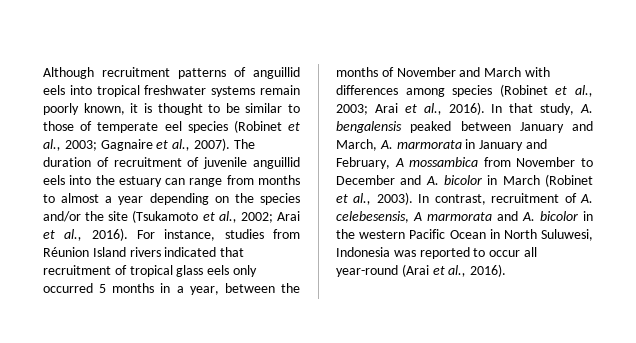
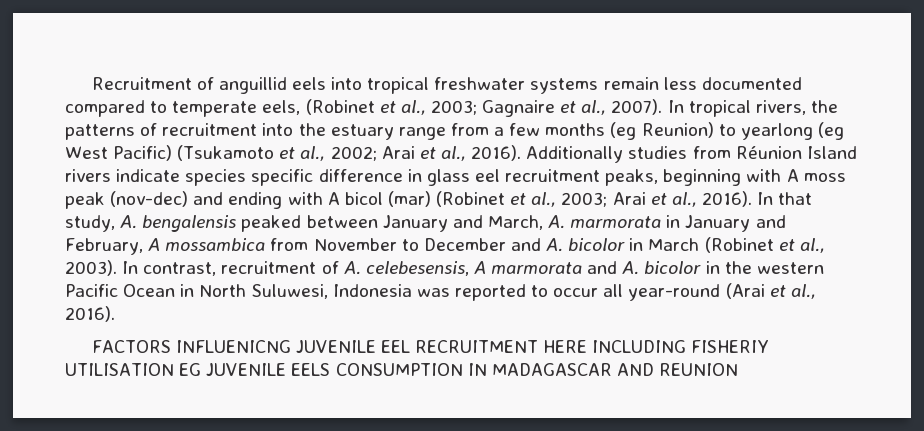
[43,67,226,79] Although recruitment patterns -> [91,77,192,90] Recruitment
[43,103,300,115] [43,121,228,133] poorly known, it is thought to be similar to those of temperate eel species -> [663,77,802,90] [65,100,301,117] less documented compared to temperate eels,
[233,139,255,149] [43,157,300,169] [43,175,65,185] The duration of recruitment of juvenile anguillid eels -> [667,100,838,117] [65,123,258,140] In tropical rivers, the patterns of recruitment
[165,178,186,185] can -> (394, 132) none
[258,175,300,185] [43,193,300,205] [43,211,129,222] months to almost a year depending on the species and/or the site -> [494,122,844,140] [65,145,173,161] a few months (eg Reunion) to yearlong (eg West Pacific)
[137,229,216,241] For instance, -> [526,146,624,163] Additionally
[164,247,245,257] [43,265,257,277] [43,283,300,295] [336,67,550,77] [336,85,493,97] indicated that recruitment of tropical glass eels only occurred 5 months in a year, between the months of November and March with differences among species -> [116,169,846,186] [65,191,431,209] indicate species specific difference in glass eel recruitment peaks, beginning with A moss peak (nov-dec) and ending with A bicol (mar)
(507, 270) none -> [91,340,770,353] [65,363,739,376] // FACTORS INFLUENICNG JUVENILE EEL RECRUITMENT HERE INCLUDING FISHERIY UTILISATION EG JUVENILE EELS CONSUMPTION IN MADAGASCAR AND REUNION

